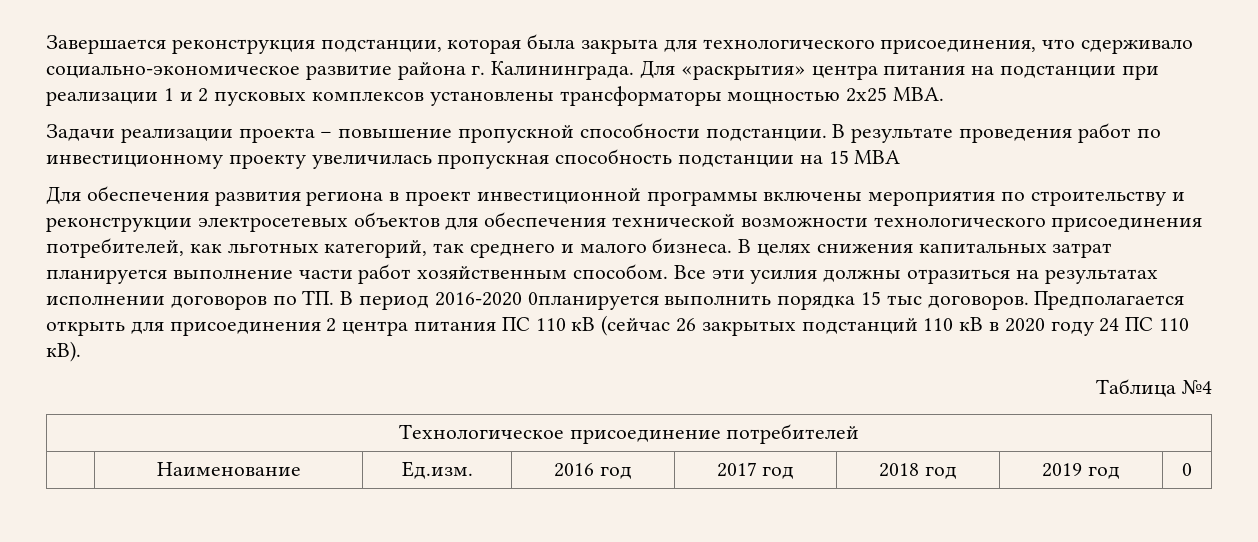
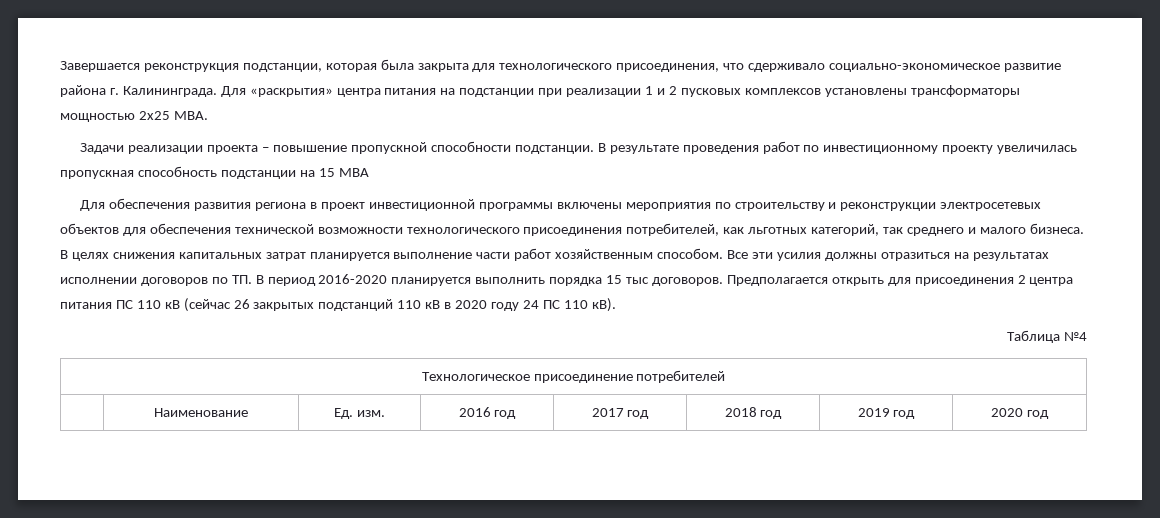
[527,292,659,310] 0планируется -> [391,277,472,286] планируется
[401,461,473,479] Ед.изм. -> [334,408,385,419] Ед. изм.
[1182,463,1192,476] 0 -> [991,408,1049,419] 2020 год

